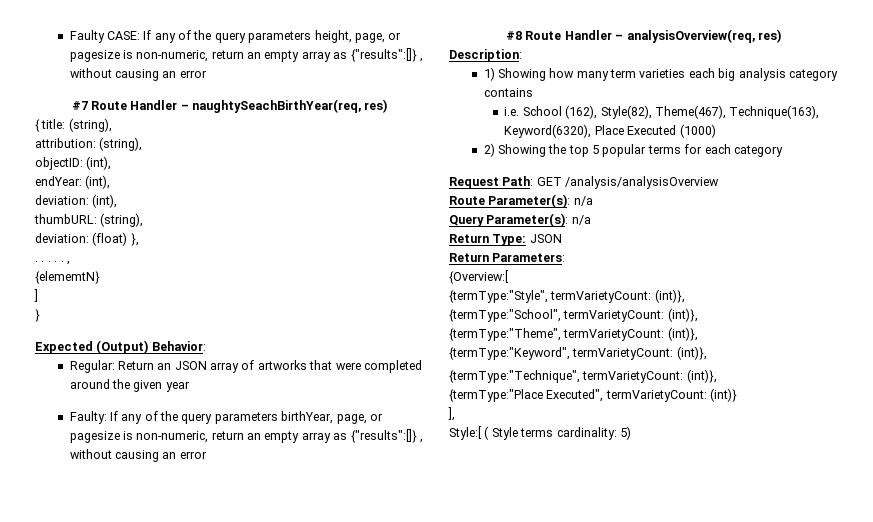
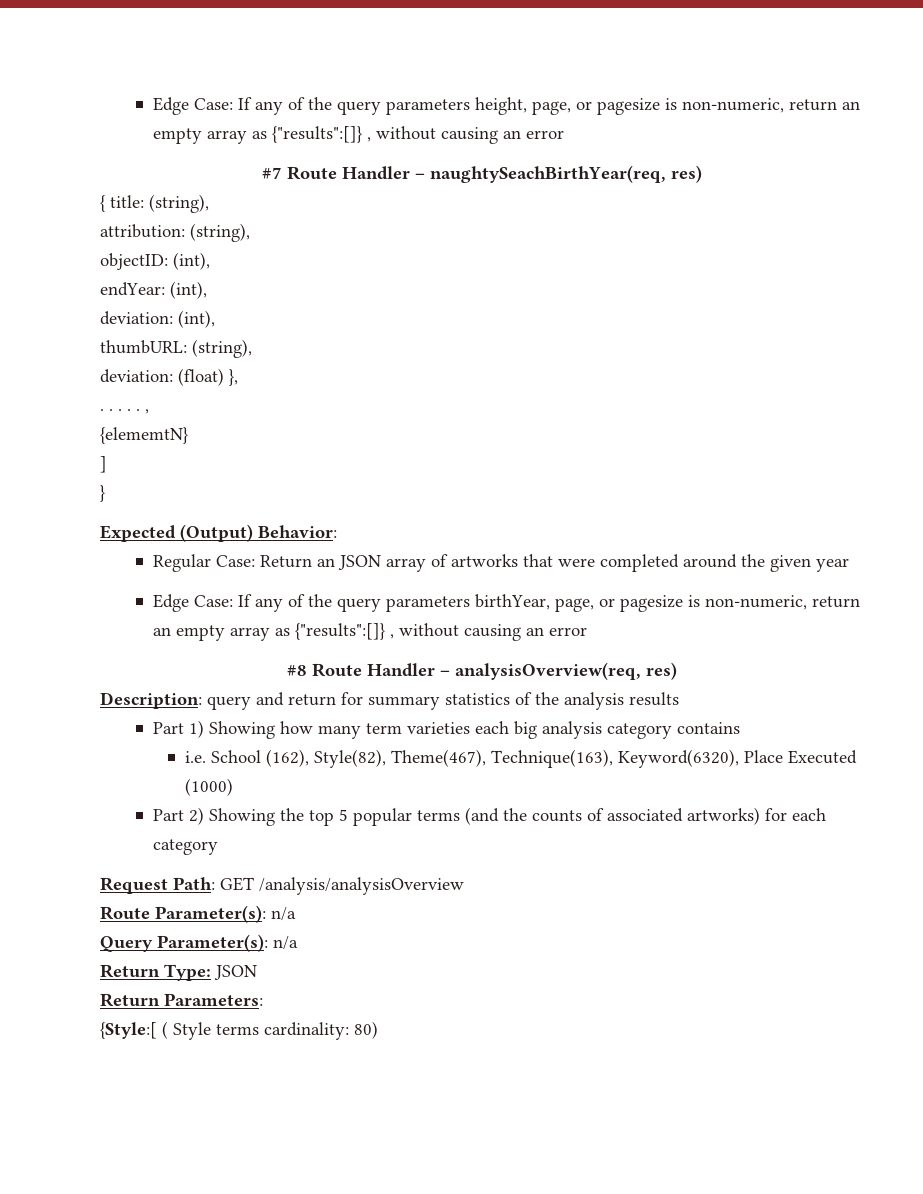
[69,30,140,43] Faulty CASE: -> [152,97,233,115] Edge Case:
[69,360,115,373] Regular: -> [152,554,255,572] Regular Case:
[69,411,107,424] Faulty: -> [152,594,233,612] Edge Case:
(522, 55) // -> [207,692,679,710] [152,722,184,734] query and return for summary statistics of the analysis results // Part
(716, 131) none -> [152,809,184,821] Part
(681, 149) none -> [464,807,760,825] (and the counts of associated artworks)
[449,270,509,284] [449,289,685,303] [449,308,698,322] [449,327,698,341] [449,346,707,360] [449,369,717,383] [449,388,738,402] [448,407,455,421] [449,426,482,440] {Overview:[ // {termType:"Style", termVarietyCount: (int)}, // {termType:"School", termVarietyCount: (int)}, // {termType:"Theme", termVarietyCount: (int)}, // {termType:"Keyword", termVarietyCount: (int)}, // {termType:"Technique", termVarietyCount: (int)}, // {termType:"Place Executed", termVarietyCount: (int)} // ], // Style:[ -> [100,1022,157,1039] {Style:[
[619,426,631,440] 5) -> [354,1021,378,1039] 80)

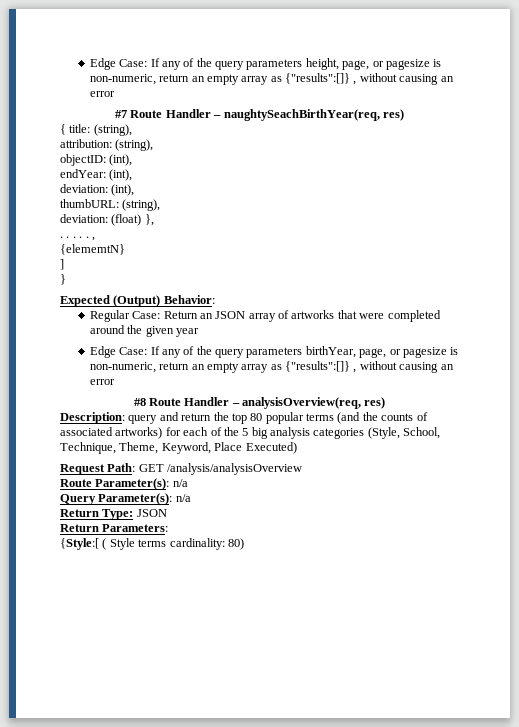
[341,692,679,710] [152,720,740,739] [184,749,857,768] [184,778,233,796] [152,807,275,826] for summary statistics of the analysis results // Part 1) Showing how many term varieties each big analysis category contains // i.e. School (162), Style(82), Theme(467), Technique(163), Keyword(6320), Place Executed (1000) // Part 2) Showing -> (212, 417) none
[338,809,348,821] 5 -> [250,413,263,421] 80
[152,839,218,855] category -> [210,427,441,439] [60,442,297,454] of the 5 big analysis categories (Style, School, Technique, Theme, Keyword, Place Executed)

